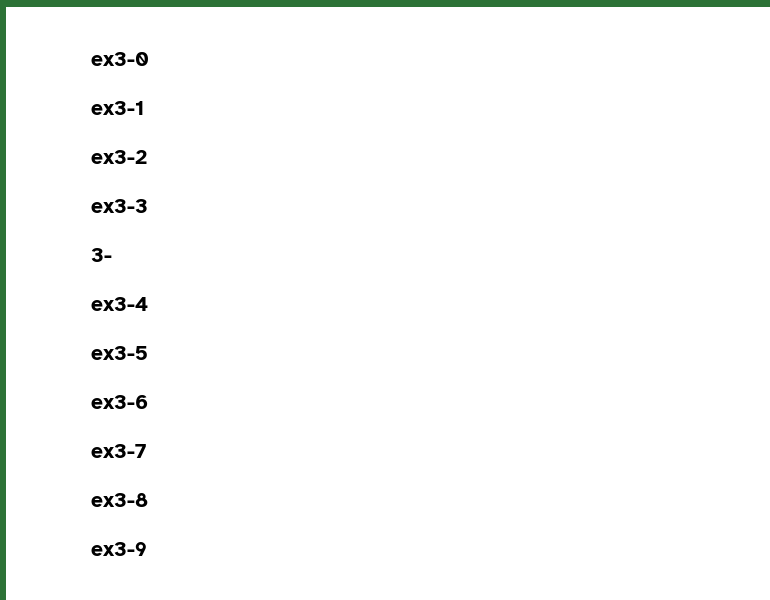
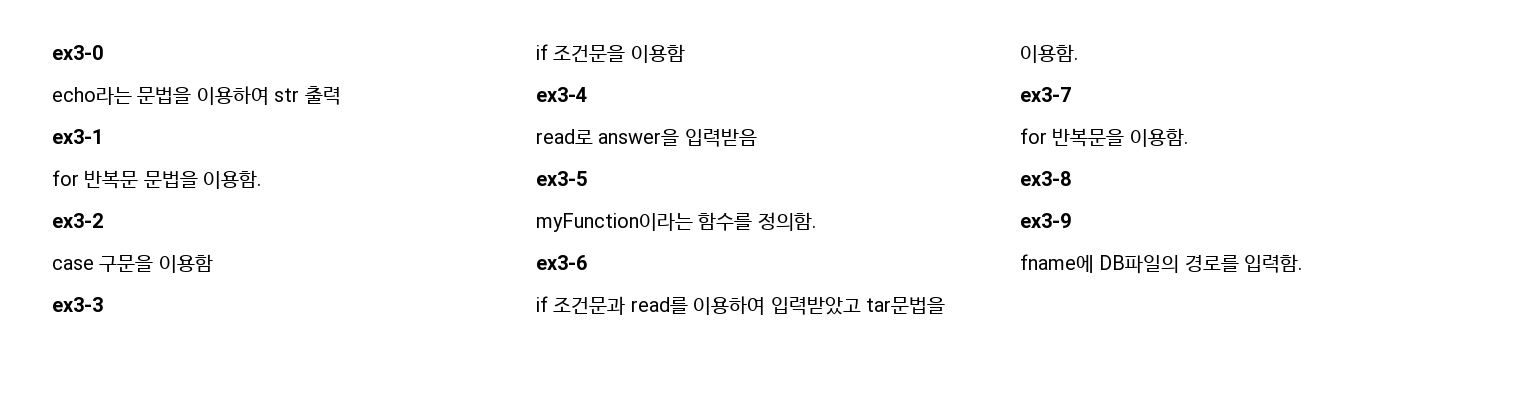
[91,101,144,115] [91,150,147,164] [91,199,148,213] [91,248,112,262] [91,297,148,311] [91,346,148,360] [91,395,148,409] [91,444,146,458] [91,493,148,507] [91,542,147,556] ex3-1 // ex3-2 // ex3-3 // 3- // ex3-4 // ex3-5 // ex3-6 // ex3-7 // ex3-8 // ex3-9 -> [52,86,341,105] [52,129,103,144] [52,170,262,189] [52,213,103,228] [52,254,213,273] [52,297,103,312] [536,44,685,63] [536,87,587,102] [536,129,757,147] [536,171,587,186] [536,212,816,232] [536,255,587,270] [536,296,945,315] [1020,44,1078,63] [1020,87,1071,102] [1020,128,1188,147] [1020,171,1071,186] [1020,213,1071,228] [1020,254,1303,274] echo라는 문법을 이용하여 str 출력 // ex3-1 // for 반복문 문법을 이용함. // ex3-2 // case 구문을 이용함 // ex3-3 // if 조건문을 이용함 // ex3-4 // read로 answer을 입력받음 // ex3-5 // myFunction이라는 함수를 정의함. // ex3-6 // if 조건문과 read를 이용하여 입력받았고 tar문법을 이용함. // ex3-7 // for 반복문을 이용함. // ex3-8 // ex3-9 // fname에 DB파일의 경로를 입력함.

